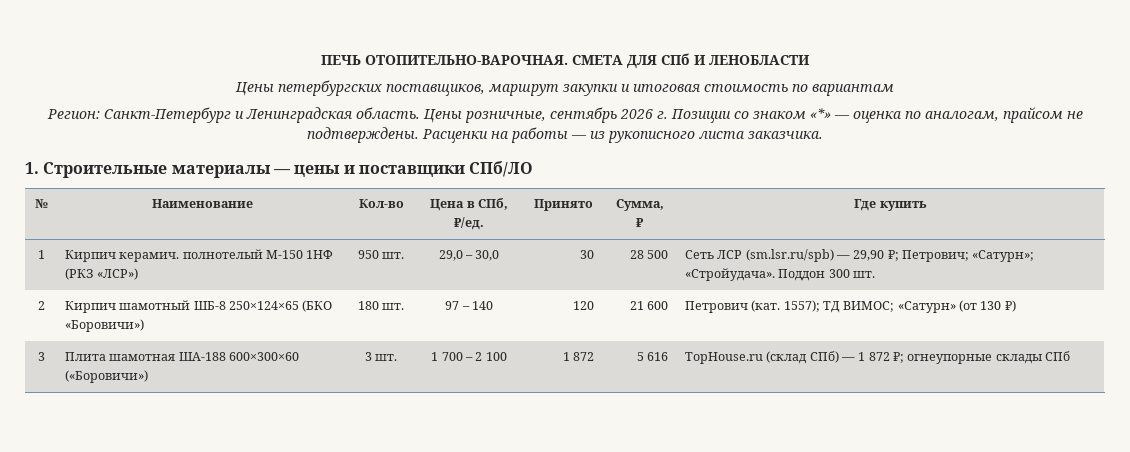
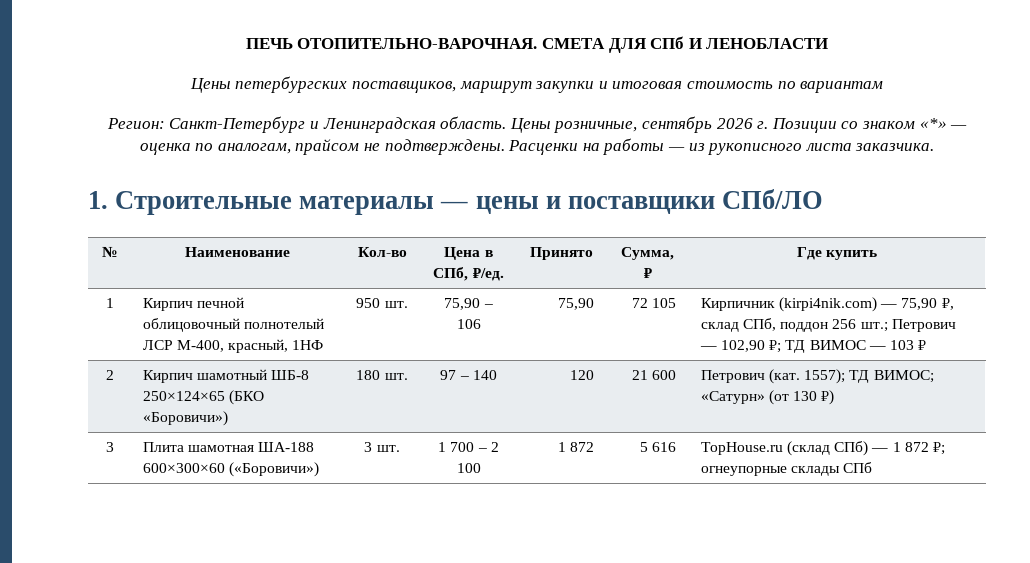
[119,249,303,262] керамич. полнотелый М-150 -> [196,297,244,308] [142,318,324,332] [142,339,289,353] печной облицовочный полнотелый ЛСР М-400, красный,
[64,268,139,280] (РКЗ «ЛСР») -> (324, 345) none
[438,250,500,261] [580,250,595,259] [629,250,669,259] [684,249,1035,262] [684,268,875,281] 29,0 – 30,0 | 30 | 28 500 | Сеть ЛСР (sm.lsr.ru/spb) — 29,90 ₽; Петрович; «Сатурн»; «Стройудача». Поддон 300 шт. -> [444,298,493,310] [456,319,481,329] [558,298,595,310] [632,298,677,308] [700,297,954,312] [700,318,956,332] [699,340,927,353] 75,90 – 106 | 75,90 | 72 105 | Кирпичник (kirpi4nik.com) — 75,90 ₽, склад СПб, поддон 256 шт.; Петрович — 102,90 ₽; ТД ВИМОС — 103 ₽

